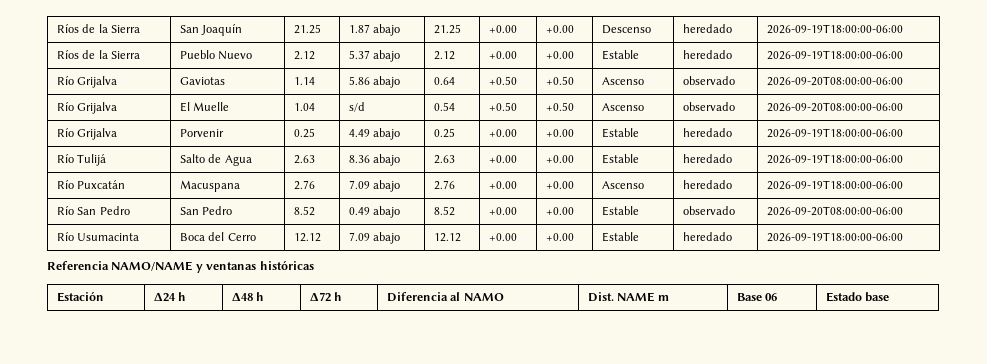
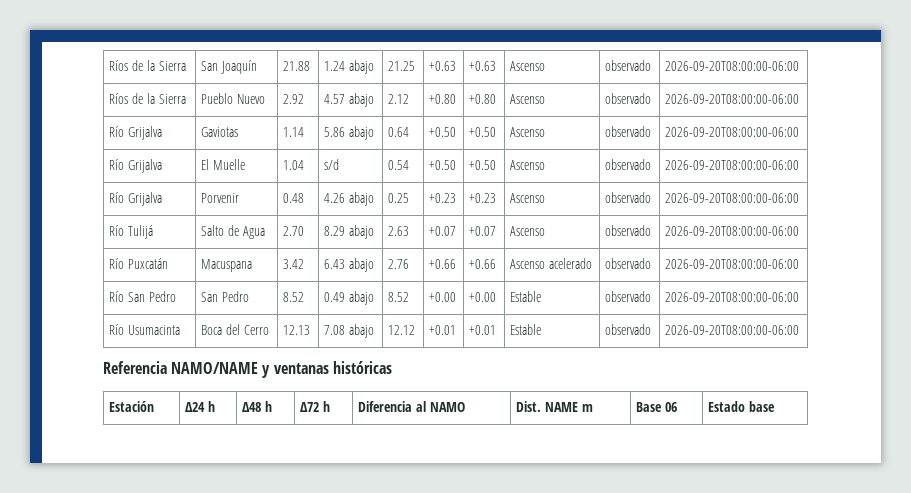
[293,24,321,34] [348,24,370,33] 21.25 | 1.87 -> [283,61,311,71] [324,61,346,71] 21.88 | 1.24
[488,25,517,33] [545,25,574,33] [601,25,651,34] [682,24,732,33] [766,24,903,34] +0.00 | +0.00 | Descenso | heredado | 2026-09-19T18:00:00-06:00 -> [429,61,457,71] [469,61,497,71] [510,61,546,71] [605,60,652,71] [665,61,800,71] +0.63 | +0.63 | Ascenso | observado | 2026-09-20T08:00:00-06:00
[293,51,315,60] [348,50,370,59] 2.12 | 5.37 -> [283,94,305,104] [324,94,346,104] 2.92 | 4.57
[488,51,517,59] [545,51,574,59] [601,50,639,60] [682,50,732,59] [766,50,903,60] +0.00 | +0.00 | Estable | heredado | 2026-09-19T18:00:00-06:00 -> [429,94,457,104] [469,94,497,104] [510,94,546,104] [605,93,652,104] [665,94,800,104] +0.80 | +0.80 | Ascenso | observado | 2026-09-20T08:00:00-06:00
[293,128,315,138] [348,129,370,137] 0.25 | 4.49 -> [283,193,305,203] [324,193,346,203] 0.48 | 4.26
[488,129,517,137] [545,129,574,137] [601,128,639,138] [682,128,732,137] [766,128,903,138] +0.00 | +0.00 | Estable | heredado | 2026-09-19T18:00:00-06:00 -> [429,193,457,203] [469,193,497,203] [510,193,546,203] [605,192,652,203] [665,193,800,203] +0.23 | +0.23 | Ascenso | observado | 2026-09-20T08:00:00-06:00
[293,155,315,164] [348,155,370,163] 2.63 | 8.36 -> [283,226,305,236] [324,226,346,236] 2.70 | 8.29
[488,155,517,163] [545,155,574,163] [601,154,639,164] [682,154,732,163] [766,154,903,164] +0.00 | +0.00 | Estable | heredado | 2026-09-19T18:00:00-06:00 -> [429,226,457,236] [469,226,497,236] [510,226,546,236] [605,225,652,236] [665,226,800,236] +0.07 | +0.07 | Ascenso | observado | 2026-09-20T08:00:00-06:00
[293,180,315,190] [348,180,370,189] 2.76 | 7.09 -> [283,259,305,269] [324,259,346,269] 3.42 | 6.43
[488,181,517,189] [545,181,574,189] [601,181,644,189] [682,180,732,189] [766,180,903,190] +0.00 | +0.00 | Ascenso | heredado | 2026-09-19T18:00:00-06:00 -> [429,259,457,269] [469,259,497,269] [510,258,593,269] [605,258,652,269] [665,259,800,269] +0.66 | +0.66 | Ascenso acelerado | observado | 2026-09-20T08:00:00-06:00
[293,233,321,242] [348,232,370,241] 12.12 | 7.09 -> [283,325,311,335] [324,325,346,335] 12.13 | 7.08
[488,233,517,241] [545,233,574,241] [601,232,639,242] [682,232,732,241] [766,232,903,242] +0.00 | +0.00 | Estable | heredado | 2026-09-19T18:00:00-06:00 -> [429,325,457,335] [469,325,497,335] [510,324,542,335] [605,324,652,335] [665,325,800,335] +0.01 | +0.01 | Estable | observado | 2026-09-20T08:00:00-06:00

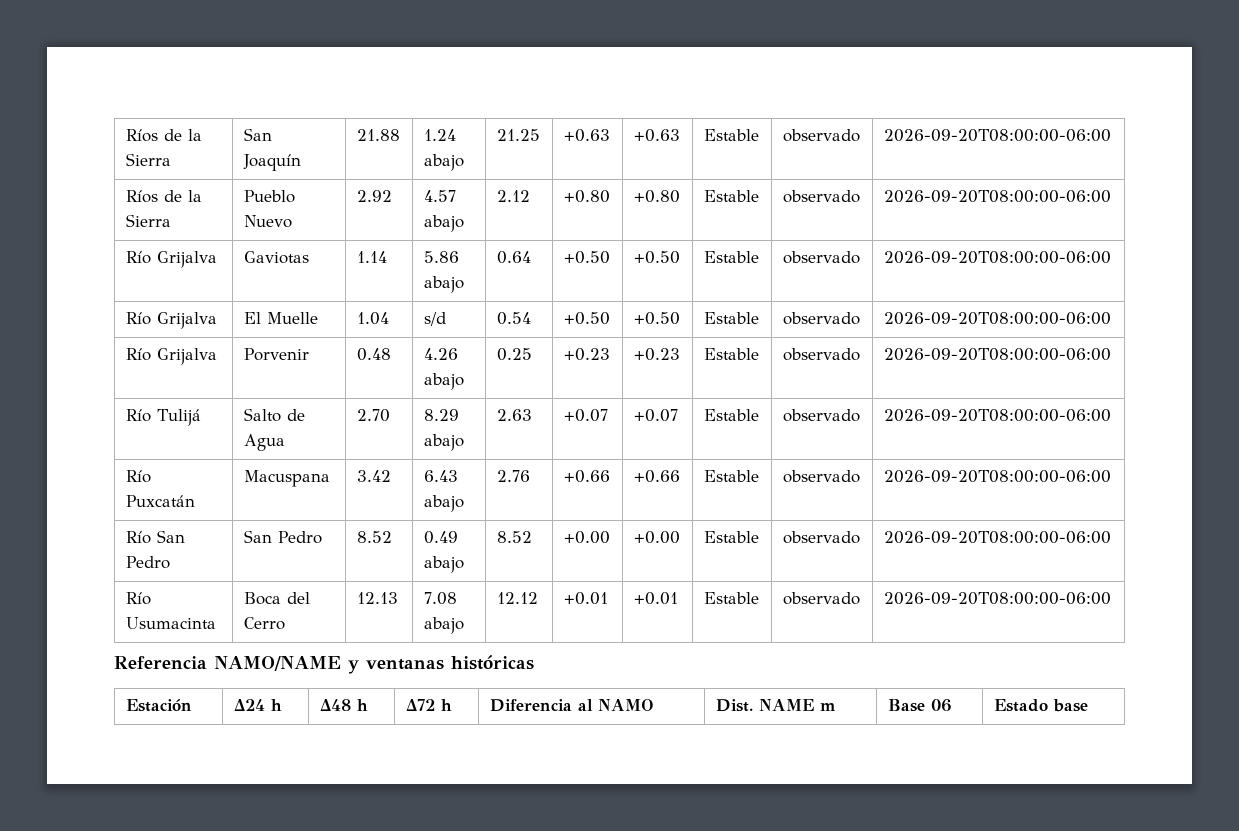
[510,61,546,71] Ascenso -> [703,129,759,141] Estable
[510,94,546,104] Ascenso -> [703,190,759,202] Estable
[510,127,546,137] Ascenso -> [703,251,759,263] Estable
[510,160,546,170] Ascenso -> [703,312,759,324] Estable
[510,193,546,203] Ascenso -> [703,348,759,360] Estable
[510,226,546,236] Ascenso -> [703,409,759,421] Estable
[510,258,593,269] Ascenso acelerado -> [703,470,759,482] Estable

